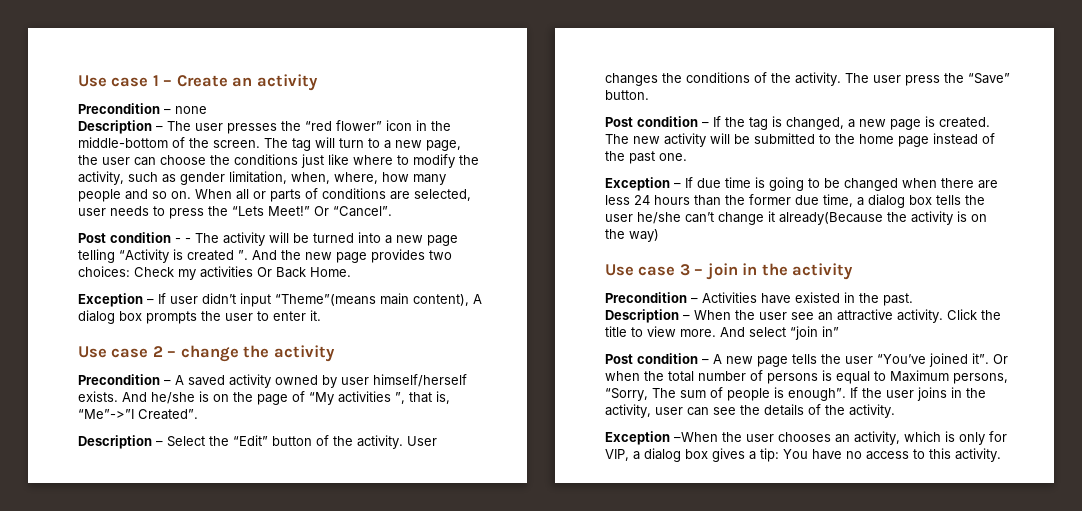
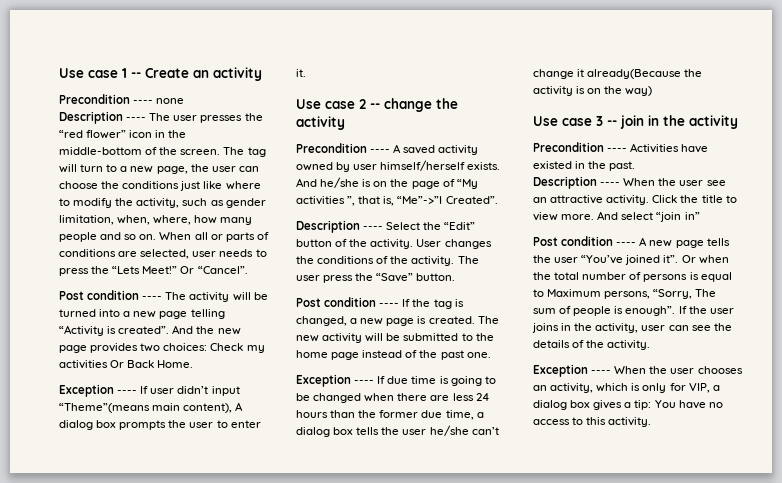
[163,80,173,86] – -> [131,72,141,78] --
[164,109,171,114] – -> [133,100,154,104] ----
[156,126,163,131] – -> [126,117,147,121] ----
[175,238,191,243] - - -> [142,296,163,300] ----
[187,250,248,261] created ”. -> [118,326,170,334] created”.
[147,299,154,304] – -> [117,390,138,394] ----
[167,351,177,357] – -> [370,103,380,109] --
[164,380,171,385] – -> [370,149,391,153] ----
[156,441,163,446] – -> [363,226,384,230] ----
[702,122,709,127] – -> [379,303,400,307] ----
[674,183,681,188] – -> [354,380,375,384] ----
[694,269,704,275] – -> [607,120,617,126] --
[691,298,698,303] – -> [607,148,628,152] ----
[683,315,690,320] – -> [600,182,621,186] ----
[702,359,709,364] – -> [616,242,637,246] ----
[674,432,718,442] –When -> [591,366,647,374] ---- When

